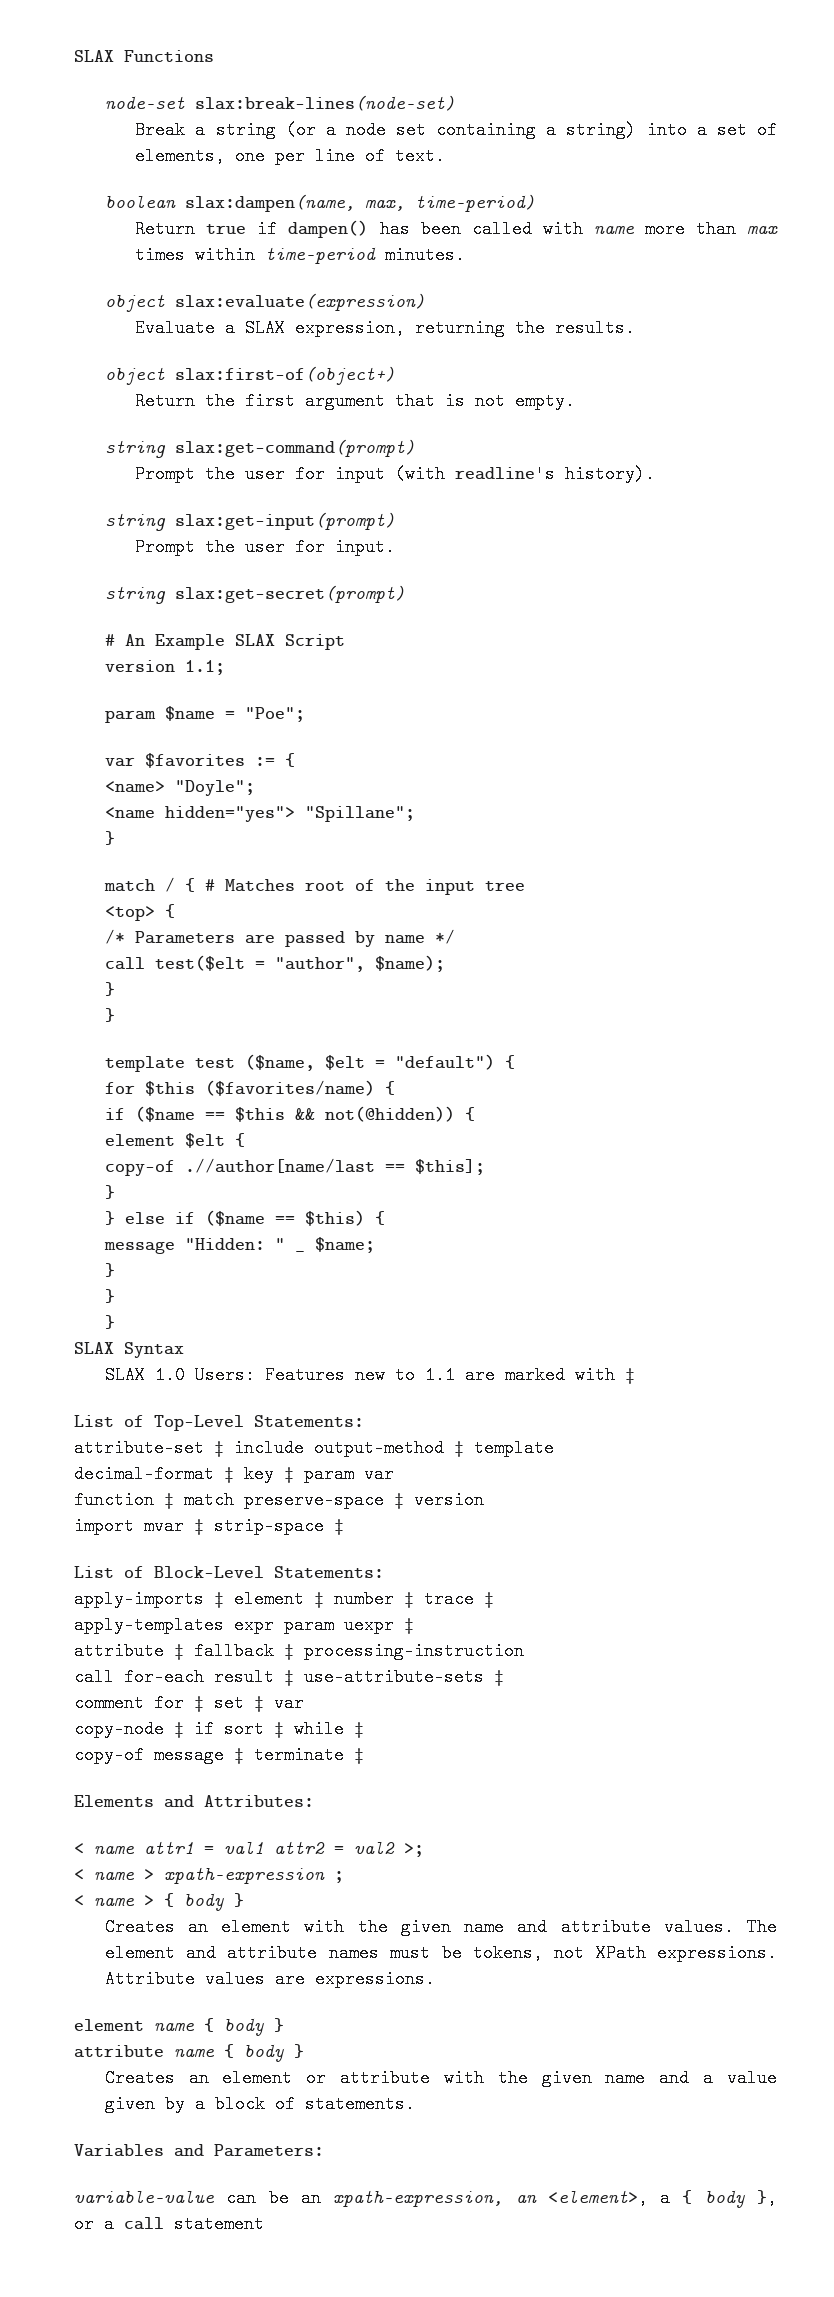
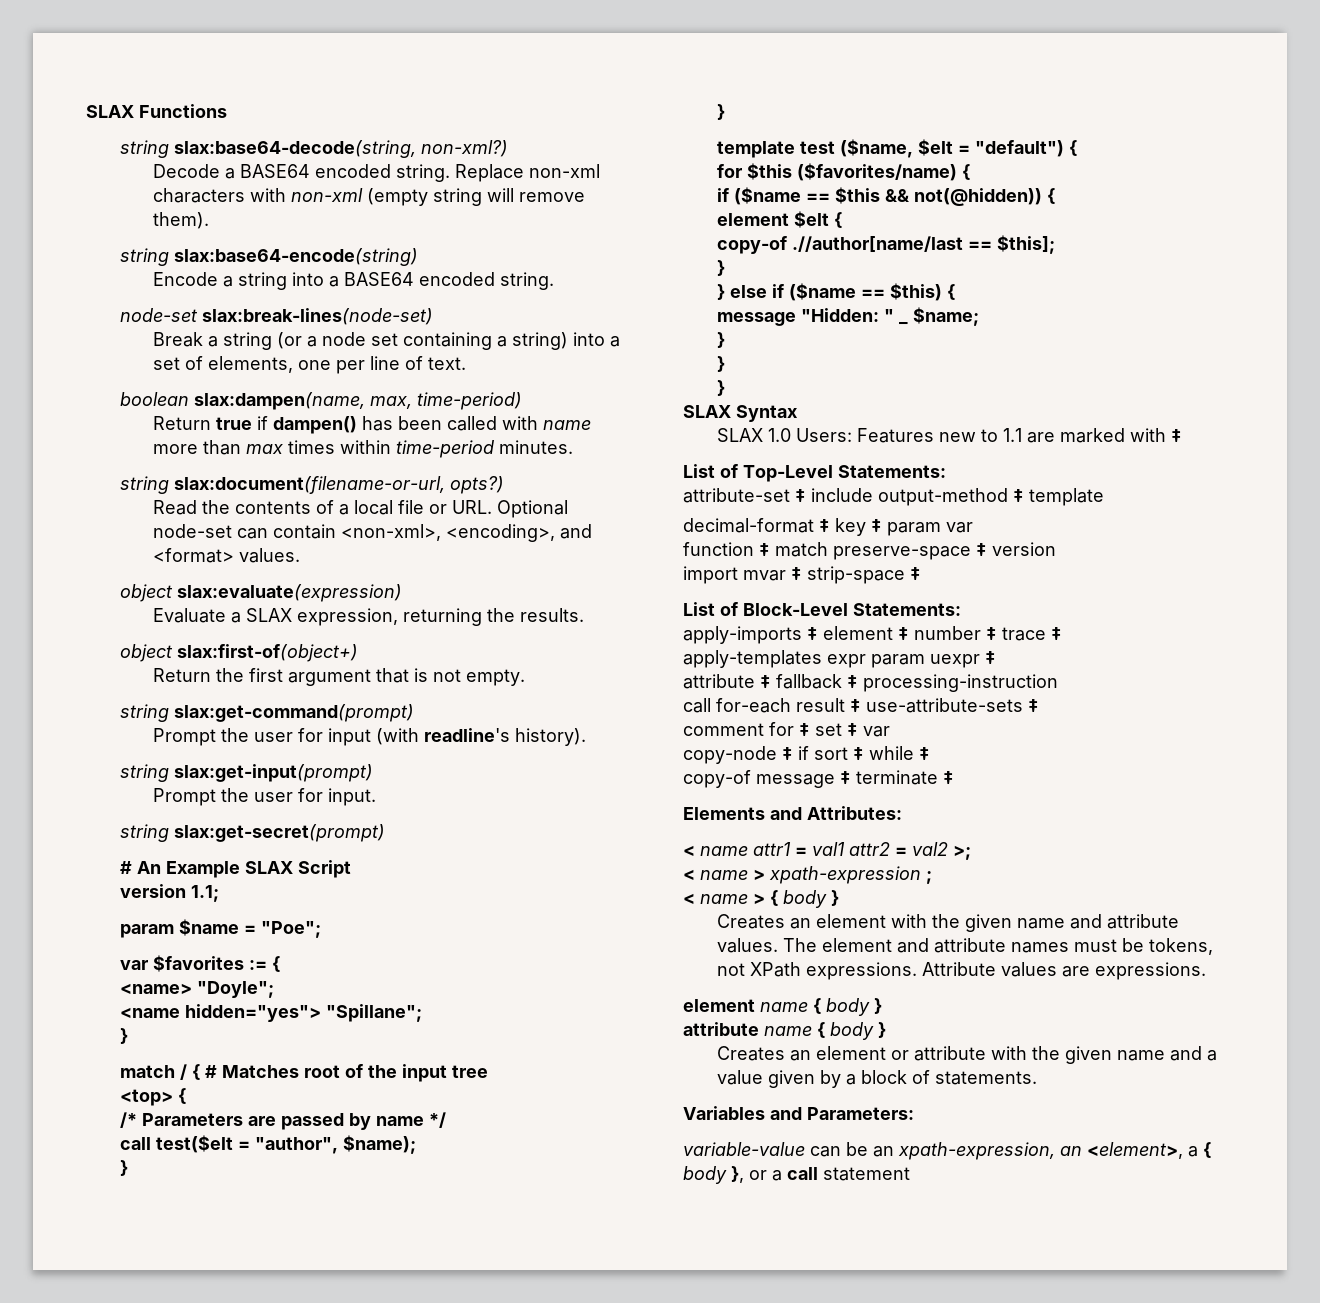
(214, 56) none -> [119,140,508,158] [153,164,601,182] [153,188,586,206] [153,212,210,229] [119,248,418,266] [153,272,555,290] // string slax:base64-decode(string, non-xml?) // Decode a BASE64 encoded string. Replace non-xml characters with non-xml (empty string will remove them). // string slax:base64-encode(string) // Encode a string into a BASE64 encoded string.
(466, 255) none -> [119,476,504,494] [153,500,569,518] [153,524,593,542] [153,548,301,563] // string slax:document(filename-or-url, opts?) // Read the contents of a local file or URL. Optional node-set can contain <non-xml>, <encoding>, and <format> values.

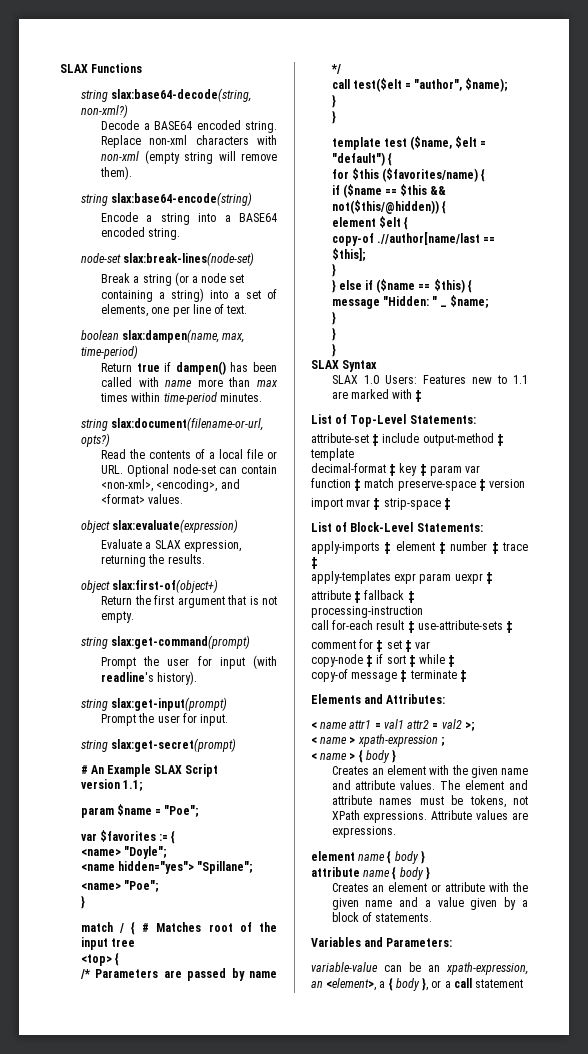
(422, 1013) none -> [80,880,159,892] // <name> "Poe";
[913,188,1042,206] not(@hidden)) -> [331,200,439,214] not($this/@hidden))

